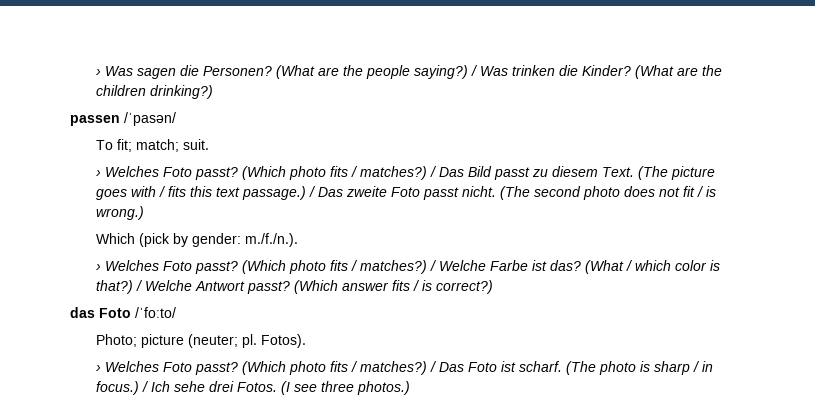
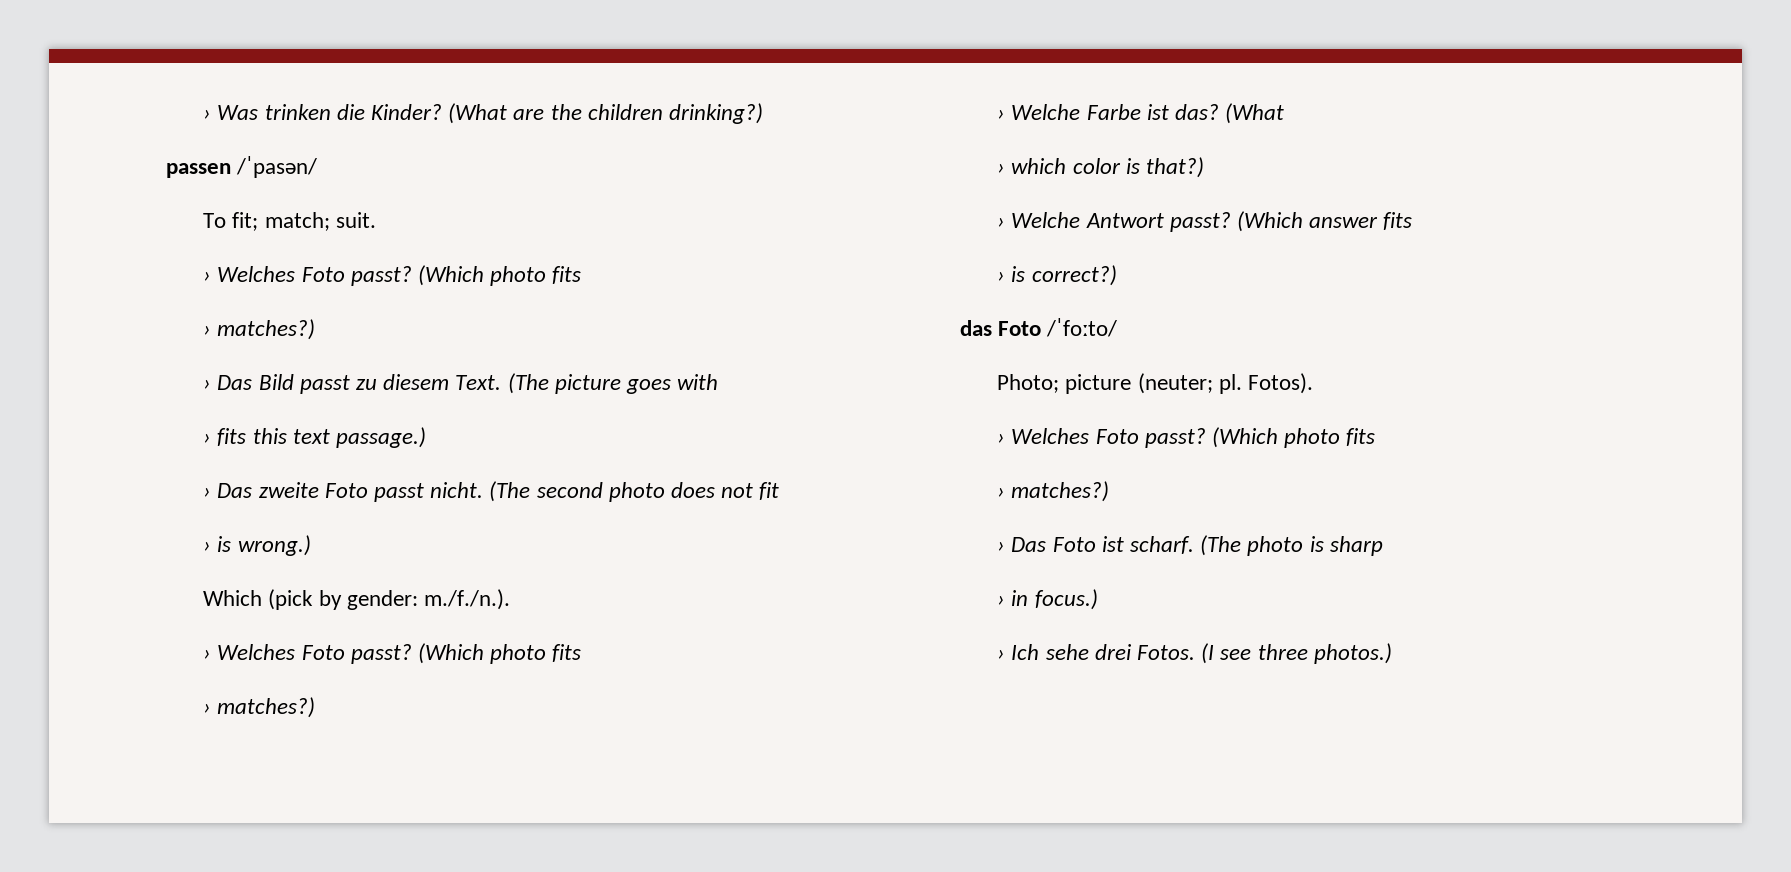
[136,65,508,79] sagen die Personen? (What are the people saying?) / Was -> (259, 112) none
[350,166,437,180] / matches?) / -> [203,319,316,340] [203,379,212,390] // › matches?) // ›
[158,186,166,197] / -> [203,433,212,444] // ›
[308,186,316,197] / -> [203,487,212,498] // ›
[696,186,704,197] / -> [203,541,212,552] // ›
[350,260,437,274] / matches?) / -> [203,697,316,718] [997,109,1006,120] // › matches?) // ›
[625,260,633,271] / -> [997,163,1006,174] // ›
[135,280,143,291] / -> [997,217,1006,228] // ›
[412,280,420,291] / -> [997,271,1006,282] // ›
[350,361,437,375] / matches?) / -> [997,481,1110,502] [997,541,1006,552] // › matches?) // ›
[692,361,700,372] / -> [997,595,1006,606] // ›
[141,381,149,392] / -> [997,649,1006,660] // ›

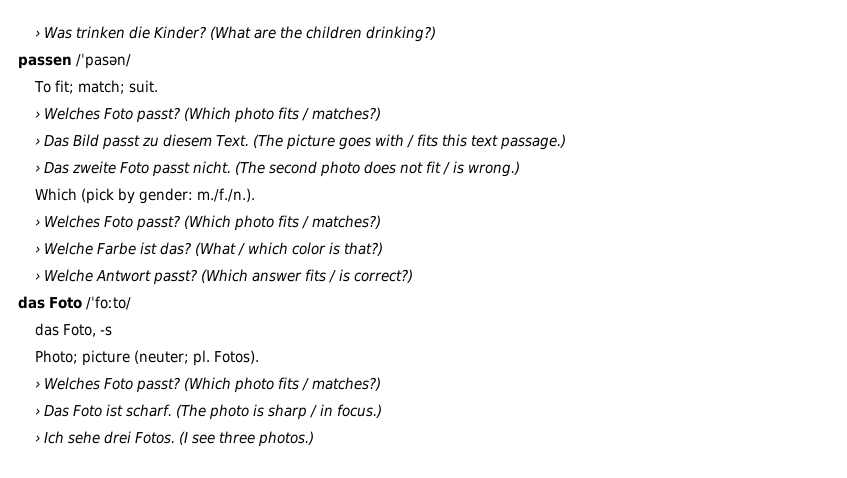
[203,325,212,336] // › -> [301,108,309,121] /
[203,433,212,444] // › -> [406,135,414,148] /
[203,541,212,552] // › -> [442,162,450,175] /
[203,703,212,714] // › -> [301,216,309,229] /
[997,163,1006,174] // › -> [237,243,245,256] /
[997,271,1006,282] // › -> [328,270,336,283] /
(1118, 327) none -> [34,323,112,337] // das Foto, -s
[997,487,1006,498] // › -> [301,378,309,391] /
[997,595,1006,606] // › -> [309,405,317,418] /

